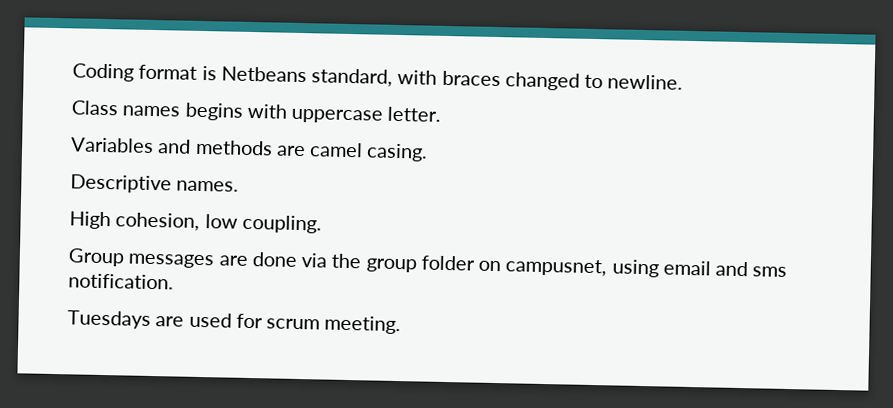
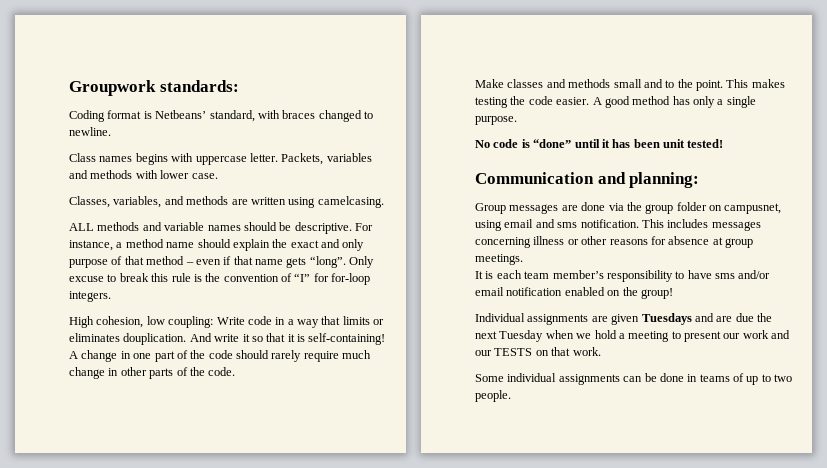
(72, 72) none -> [69,80,239,96] Groupwork standards: //
[220,66,307,83] Netbeans -> [155,110,207,119] Netbeans’
[70,137,429,162] [70,174,240,194] [69,211,322,234] // Variables and methods are camel casing. // Descriptive names. // High cohesion, low coupling. -> [281,153,372,165] [69,170,218,179] [69,196,384,208] [69,222,373,234] [69,239,365,251] [69,256,375,268] [69,273,371,285] [69,291,111,302] [69,316,385,328] [69,333,386,345] [69,350,372,362] [69,367,236,379] [475,79,785,91] [475,96,756,108] [475,116,517,125] [475,139,724,148] [475,172,700,188] Packets, variables and methods with lower case. // Classes, variables, and methods are written using camelcasing. // ALL methods and variable names should be descriptive. For instance, a method name should explain the exact and only purpose of that method – even if that name gets “long”. Only excuse to break this rule is the convention of “I” for for-loop integers. // High cohesion, low coupling: Write code in a way that limits or eliminates douplication. And write it so that it is self-containing! A change in one part of the code should rarely require much change in other parts of the code. // Make classes and methods small and to the point. This makes testing the code easier. A good method has only a single purpose. // No code is “done” until it has been unit tested! // Communication and planning:
[67,310,402,335] // Tuesdays are used for scrum meeting. -> [641,219,761,231] [475,236,753,248] [475,254,523,265] [475,270,771,282] [475,287,673,299] [475,313,772,325] [475,330,791,342] [475,347,601,356] [475,373,793,385] [475,390,511,402] This includes messages concerning illness or other reasons for absence at group meetings. // It is each team member’s responsibility to have sms and/or email notification enabled on the group! // Individual assignments are given Tuesdays and are due the next Tuesday when we hold a meeting to present our work and our TESTS on that work. // Some individual assignments can be done in teams of up to two people.

